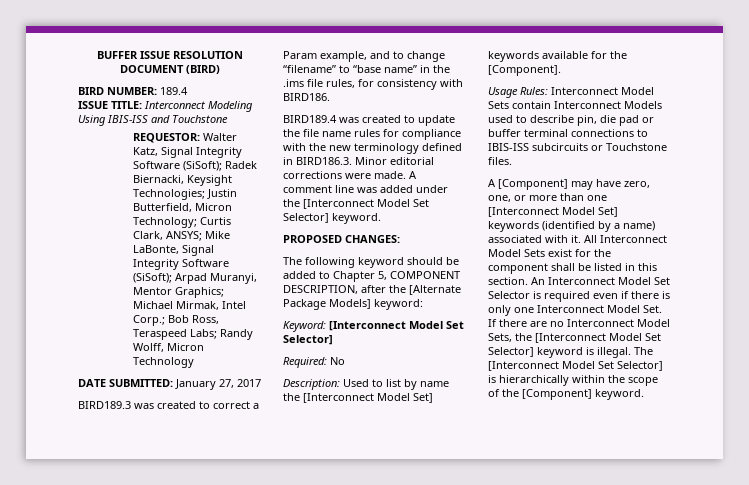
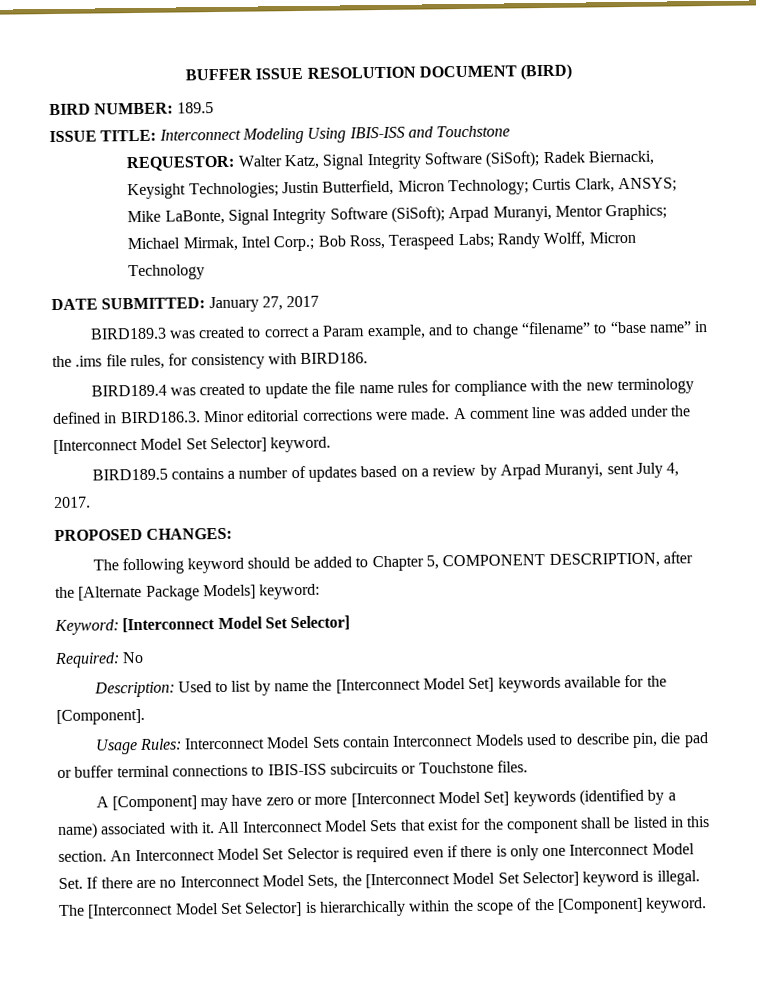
[160,87,188,95] 189.4 -> [176,102,214,114] 189.5
(381, 218) none -> [91,462,680,482] [54,496,91,509] // BIRD189.5 contains a number of updates based on a review by Arpad Muranyi, sent July 4, 2017.
[624,181,650,188] [488,193,607,202] zero, one, or more than one -> [265,796,348,806] zero or more
(545, 253) none -> [399,819,426,831] that

